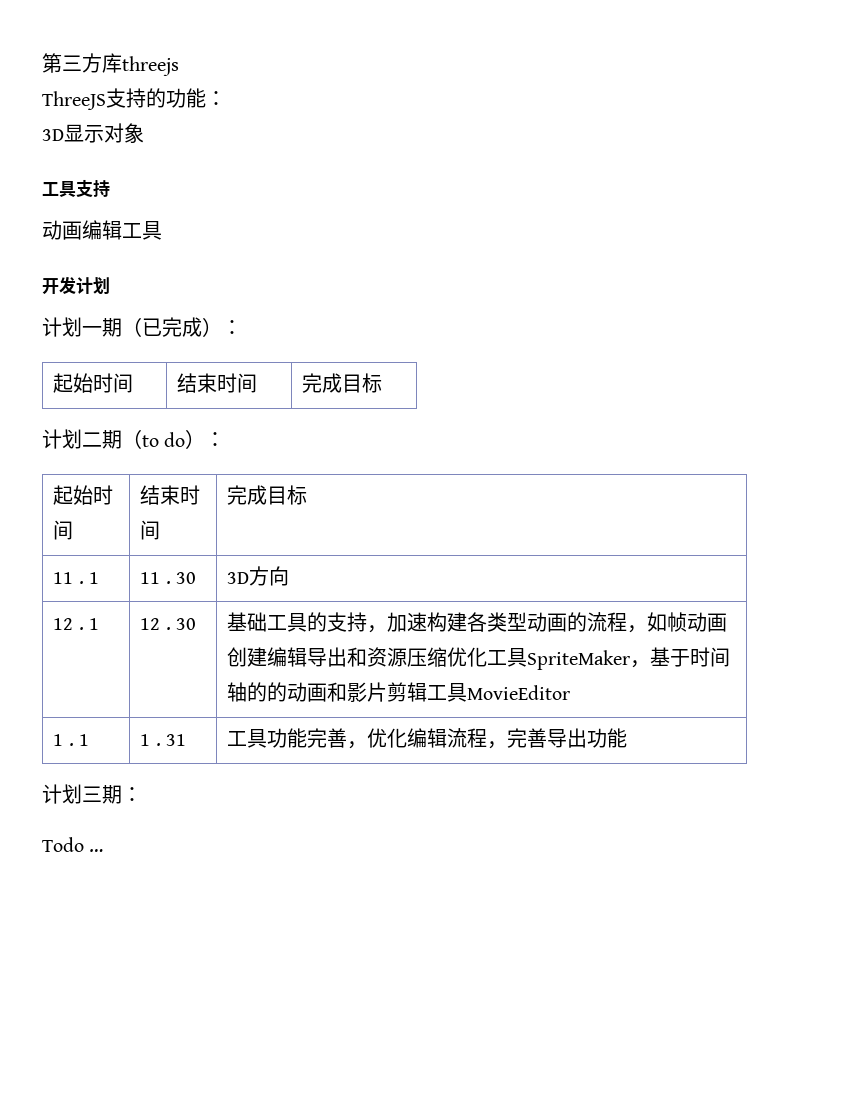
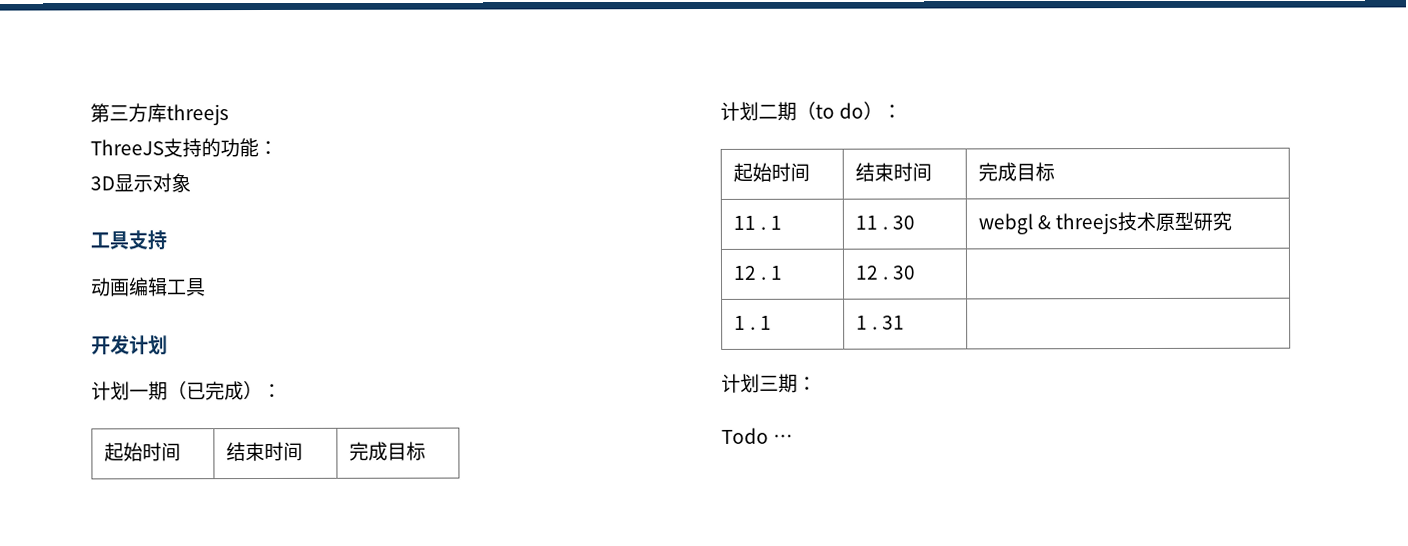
[227,566,290,586] 3D方向 -> [977,211,1233,235] webgl & threejs技术原型研究
[227,612,728,633] [227,647,731,670] [227,682,571,702] 基础工具的支持，加速构建各类型动画的流程，如帧动画创建编辑导出和资源压缩优化工具SpriteMaker，基于时间轴的的动画和影片剪辑工具MovieEditor -> (917, 272) none
[227,728,628,749] 工具功能完善，优化编辑流程，完善导出功能 -> (906, 322) none

